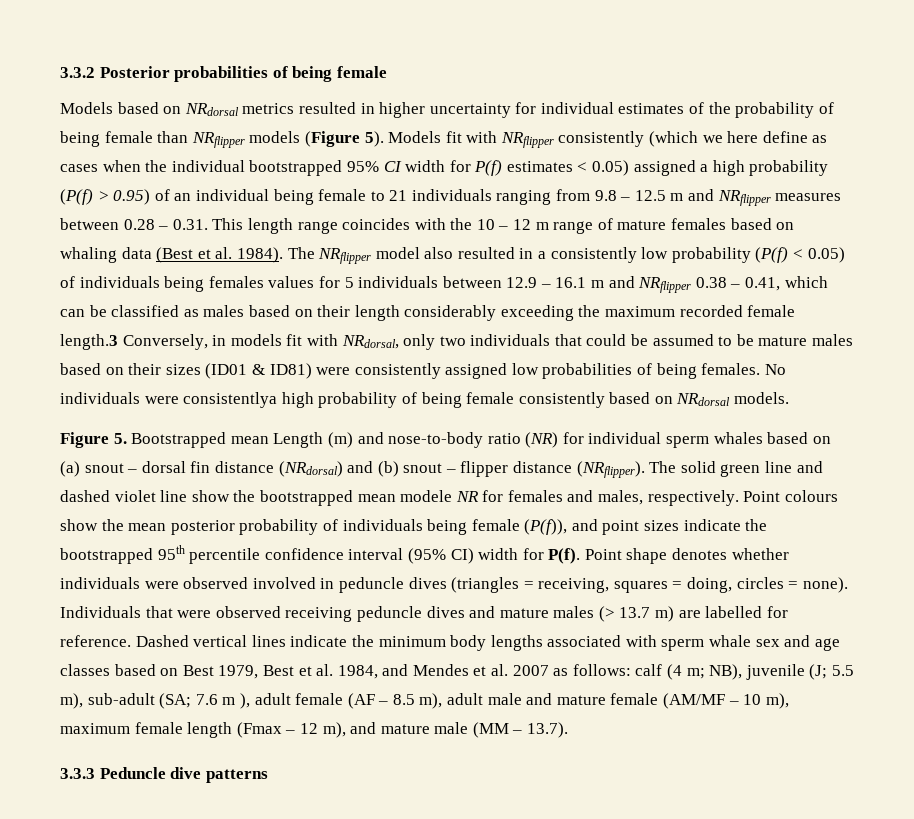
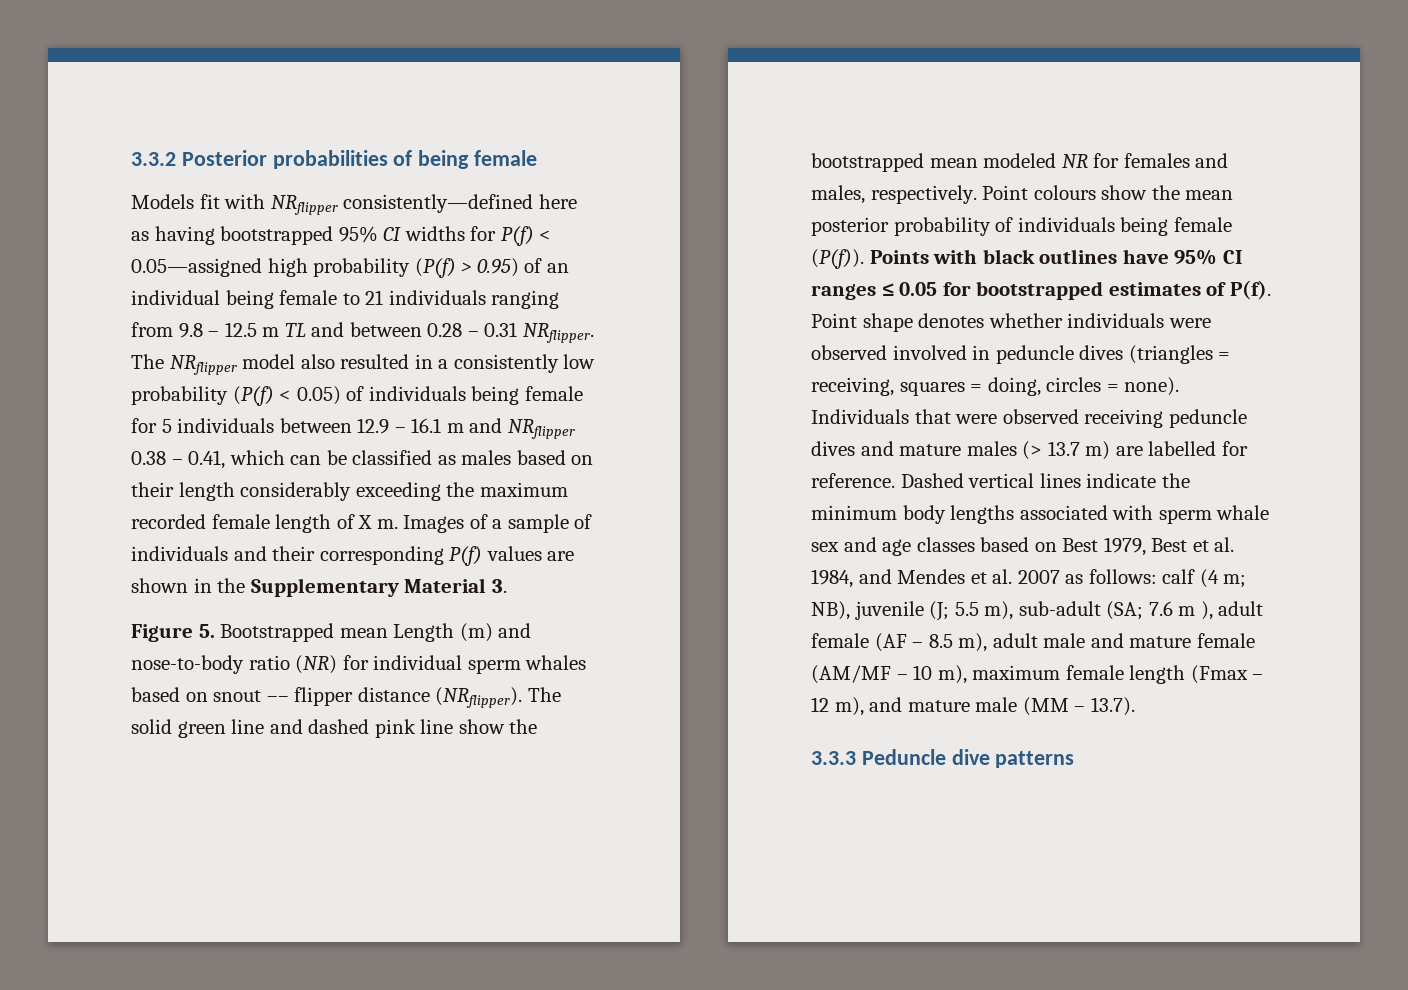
[117,102,834,118] [60,131,828,148] [60,160,245,172] based on NRdorsal metrics resulted in higher uncertainty for individual estimates of the probability of being female than NRflipper models (Figure 5). Models fit with NRflipper consistently (which we here define as cases when the individual -> [199,194,577,215] [131,226,215,245] fit with NRflipper consistently—defined here as having
[405,160,446,172] width -> [404,226,465,241] widths
[506,160,709,176] estimates < 0.05) assigned a -> [539,230,552,241] [131,258,262,277] < 0.05—assigned
[688,189,842,206] [60,218,795,234] [60,247,283,263] and NRflipper measures between 0.28 – 0.31. This length range coincides with the 10 – 12 m range of mature females based on whaling data (Best et al. 1984). -> [284,322,594,343] TL and between 0.28 – 0.31 NRflipper.
[208,276,315,288] females values -> [524,386,583,401] female
[60,334,854,350] [60,363,786,379] [60,392,790,408] length.3 Conversely, in models fit with NRdorsal, only two individuals that could be assumed to be mature males based on their sizes (ID01 & ID81) were consistently assigned low probabilities of being females. No individuals were consistentlya high probability of being female consistently based on NRdorsal models. -> [275,514,593,533] [131,546,575,566] [131,578,507,597] length of X m. Images of a sample of individuals and their corresponding P(f) values are shown in the Supplementary Material 3.
[60,461,456,477] (a) snout – dorsal fin distance (NRdorsal) and (b) snout – -> [213,690,289,702] snout ––
[114,490,156,502] violet -> [374,719,416,738] pink
[400,490,453,502] modele -> [983,153,1057,168] modeled
[524,519,768,535] [60,545,544,564] (P(f)), and point sizes indicate the bootstrapped 95th percentile confidence interval (95% CI) width for -> [811,249,1243,269] [811,281,1227,300] (P(f)). Points with black outlines have 95% CI ranges ≤ 0.05 for bootstrapped estimates of

